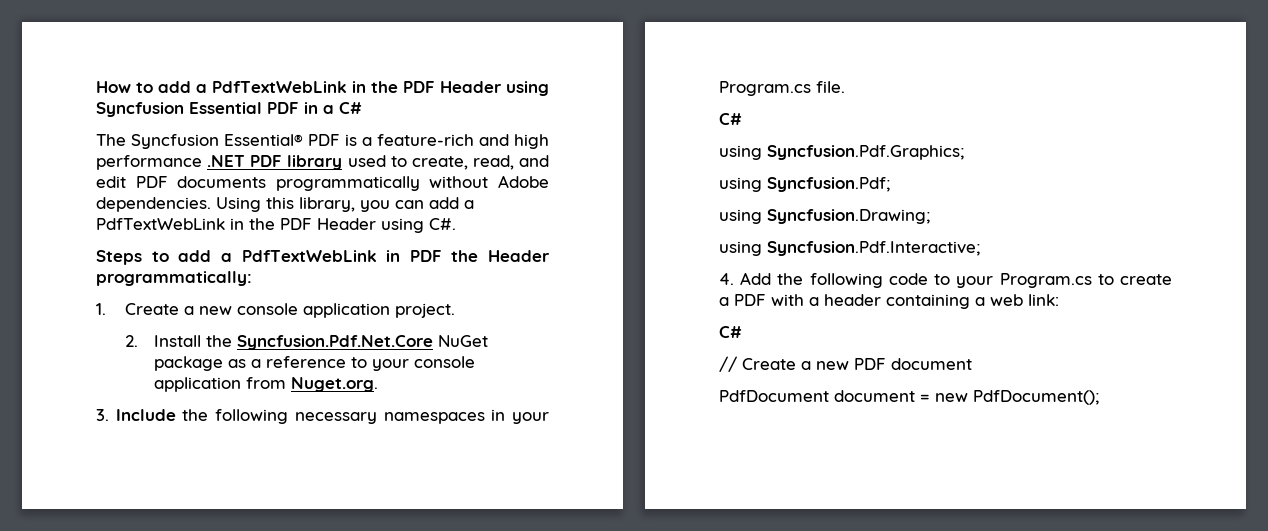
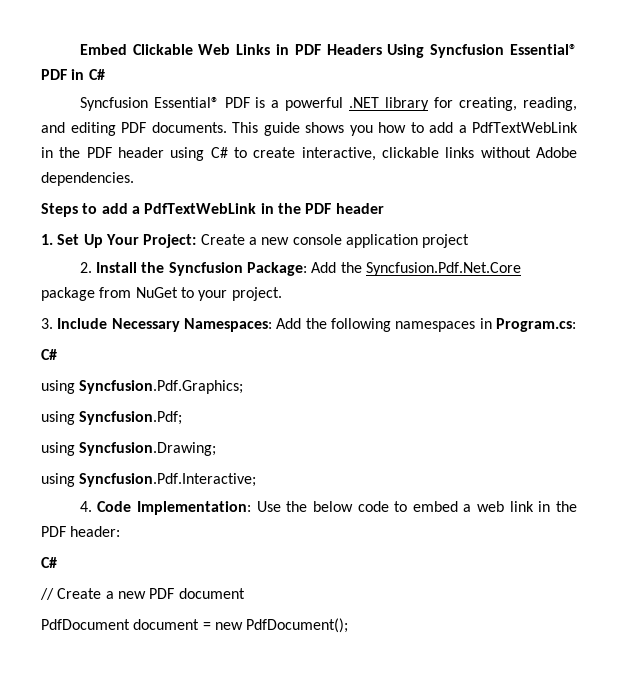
[96,81,549,96] [96,102,362,117] [96,134,549,149] [96,155,549,170] [96,175,549,191] [96,197,474,212] [96,218,456,233] How to add a PdfTextWebLink in the PDF Header using Syncfusion Essential PDF in a C# // The Syncfusion Essential® PDF is a feature-rich and high performance .NET PDF library used to create, read, and edit PDF documents programmatically without Adobe dependencies. Using this library, you can add a PdfTextWebLink in the PDF Header using C#. -> [79,44,577,58] [41,69,105,80] [79,97,578,111] [41,122,578,136] [41,147,577,161] [41,172,134,186] Embed Clickable Web Links in PDF Headers Using Syncfusion Essential® PDF in C# // Syncfusion Essential® PDF is a powerful .NET library for creating, reading, and editing PDF documents. This guide shows you how to add a PdfTextWebLink in the PDF header using C# to create interactive, clickable links without Adobe dependencies.
[409,250,550,262] [96,271,252,286] [96,303,106,315] PDF the Header programmatically: // 1. -> [277,203,384,214] [41,234,197,248] the PDF header // 1. Set Up Your Project:
[395,303,456,318] [125,335,489,350] [154,356,476,371] [154,377,379,392] project. // 2. Install the Syncfusion.Pdf.Net.Core NuGet package as a reference to your console application from Nuget.org. -> [422,234,470,248] [79,262,521,276] [41,287,282,301] project // 2. Install the Syncfusion Package: Add the Syncfusion.Pdf.Net.Core package from NuGet to your project.
[182,409,377,424] the following necessary -> [111,318,391,332] Necessary Namespaces: Add the following
[512,412,549,424] [719,81,845,96] your Program.cs file. -> [495,318,576,332] Program.cs:
[740,272,1172,288] [719,294,1059,309] Add the following code to your Program.cs to create a PDF with a header containing a web link: -> [97,501,578,515] [41,526,121,537] Code Implementation: Use the below code to embed a web link in the PDF header:

